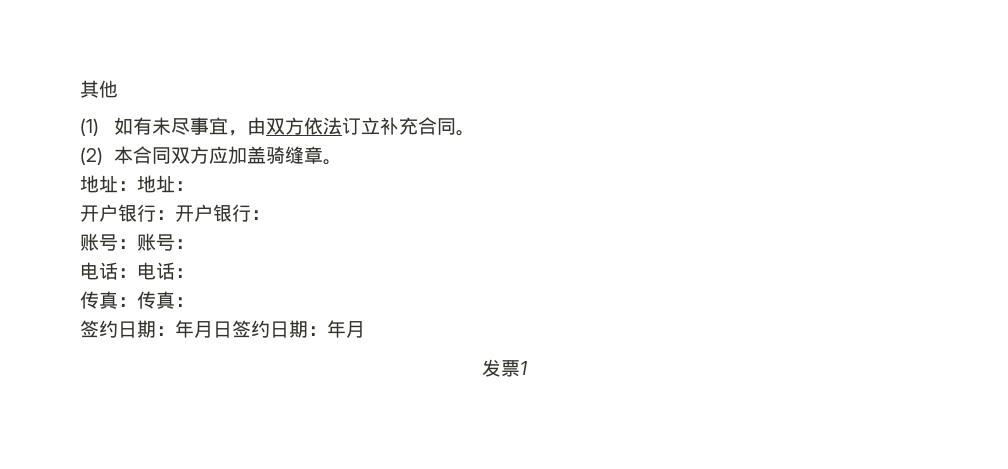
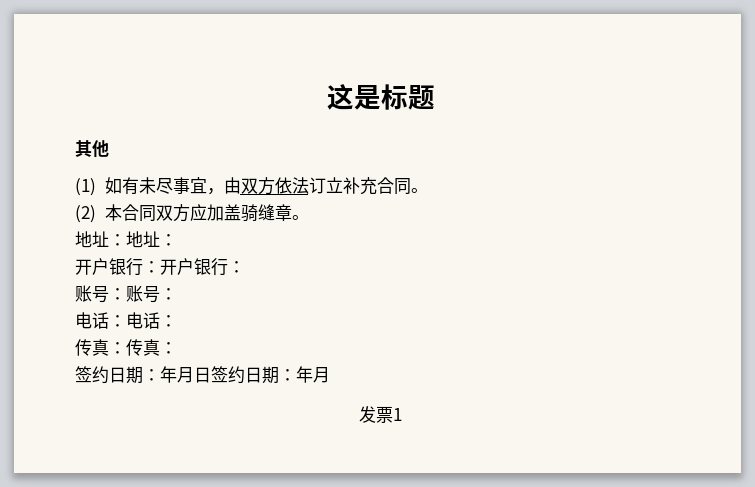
(80, 89) none -> [326,84,435,110] 这是标题 //

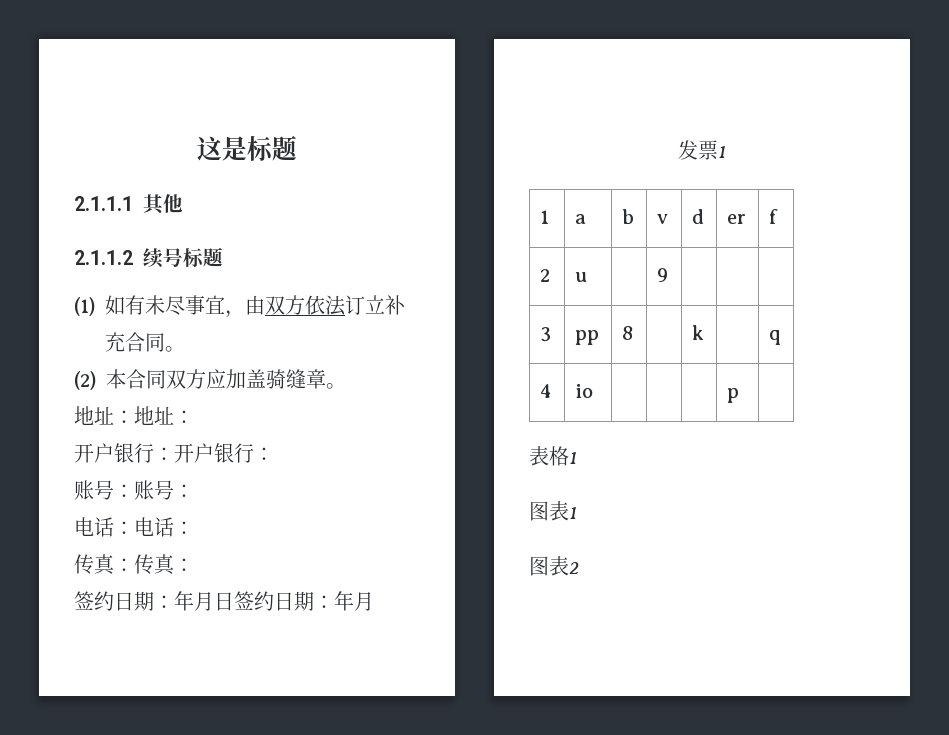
(435, 97) none -> [74,196,133,211] 2.1.1.1
(109, 149) none -> [74,247,223,268] // 2.1.1.2续号标题
(402, 414) none -> [540,210,550,224] [575,214,587,224] [622,209,635,224] [657,214,669,224] [692,209,705,224] [727,214,747,224] [769,209,779,224] [540,269,551,282] [575,272,588,282] [657,268,669,282] [540,327,552,342] [575,330,600,345] [622,326,634,340] [692,325,705,340] [769,330,782,345] [540,384,553,398] [575,384,594,398] [727,388,740,403] [529,446,577,466] [529,501,577,521] [529,556,579,576] // 1 | a | b | v | d | er | f // 2 | u | | 9 | | | // 3 | pp | 8 | | k | | q // 4 | io | | | | p | // 表格1 // 图表1 // 图表2

